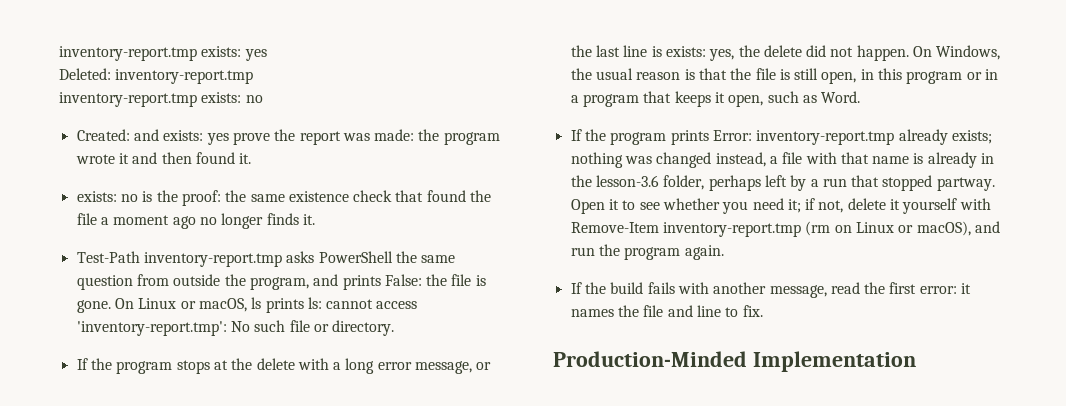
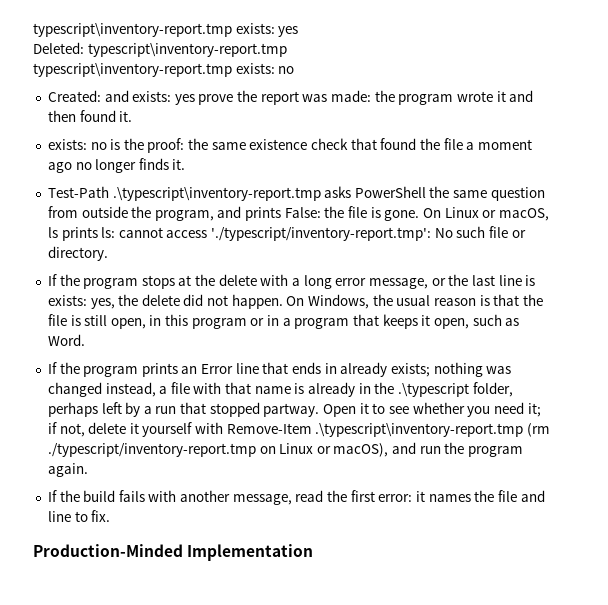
[59,46,197,61] inventory-report.tmp -> [33,23,232,37] typescript\inventory-report.tmp
[115,69,254,84] [59,92,197,107] inventory-report.tmp // inventory-report.tmp -> [87,43,287,57] [33,63,232,77] typescript\inventory-report.tmp // typescript\inventory-report.tmp
[143,252,282,267] inventory-report.tmp -> [112,187,321,201] .\typescript\inventory-report.tmp
[76,321,227,336] 'inventory-report.tmp': -> [211,227,432,241] './typescript/inventory-report.tmp':
[712,130,895,145] Error: inventory-report.tmp -> [181,362,337,374] an Error line that ends in
[595,175,659,187] lesson-3.6 -> [397,383,469,397] .\typescript
[662,221,831,237] inventory-report.tmp (rm -> [315,423,551,437] [47,443,256,457] .\typescript\inventory-report.tmp (rm ./typescript/inventory-report.tmp

